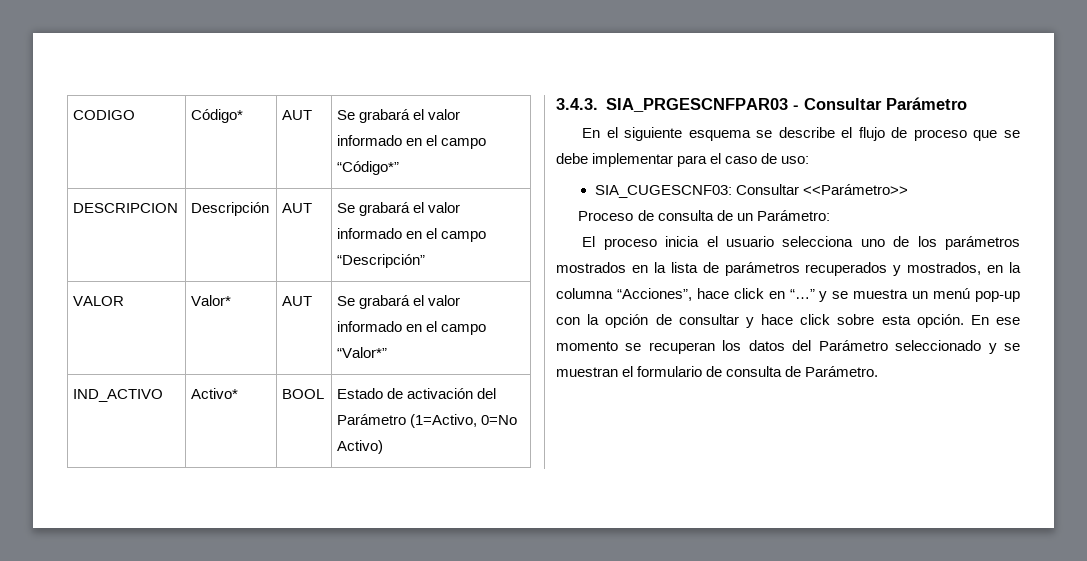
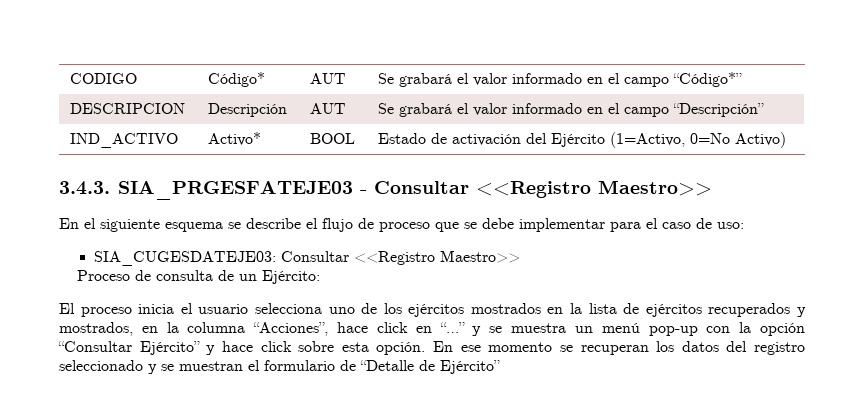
[73,296,125,306] [191,295,232,306] [282,296,313,306] [337,295,461,309] [337,321,487,335] [337,347,388,358] // VALOR | Valor* | AUT | Se grabará el valor informado en el campo “Valor*” -> (764, 110) none
[337,414,407,425] Parámetro -> [550,133,605,147] Ejército
[605,98,788,112] SIA_PRGESCNFPAR03 -> [118,181,353,200] SIA_PRGESFATEJE03
[885,97,967,110] Parámetro -> [476,180,712,198] <<Registro Maestro>>
[594,184,909,198] SIA_CUGESCNF03: Consultar <<Parámetro>> -> [94,250,521,266] SIA_CUGESDATEJE03: Consultar <<Registro Maestro>>
[756,210,830,221] Parámetro: -> [261,270,320,284] Ejército:
[945,236,1021,250] parámetros -> [408,304,465,317] ejércitos
[724,262,800,276] parámetros -> [645,304,702,317] ejércitos
[655,314,739,325] de consultar -> [58,341,200,355] “Consultar Ejército”
[818,340,888,351] Parámetro -> [754,342,805,355] registro
[726,366,879,377] consulta de Parámetro. -> [360,360,500,374] “Detalle de Ejército”

